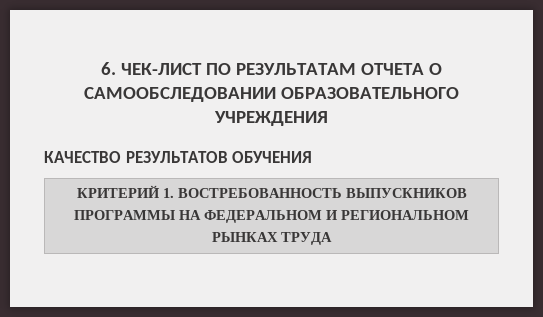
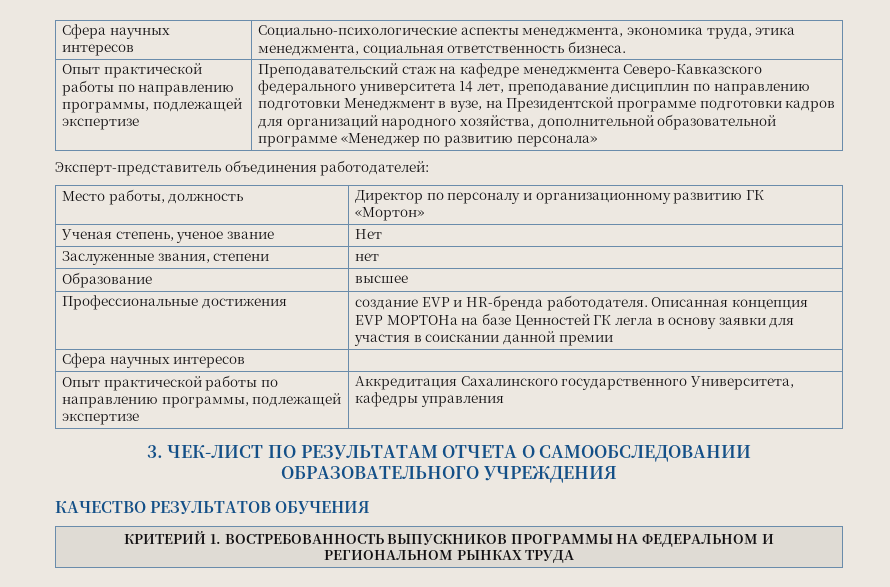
[101,62,117,75] 6. -> [62,24,170,39] [62,44,135,56] [258,25,796,39] [258,41,626,56] [62,63,202,78] [62,80,235,96] [62,98,242,113] [62,118,140,130] [258,63,763,78] [258,80,810,95] [258,97,836,112] [258,114,777,130] [258,133,597,147] [55,160,430,176] [62,189,244,205] [355,190,764,204] [355,207,425,221] [61,229,274,243] [355,229,383,239] [62,251,270,265] [355,253,380,261] [62,272,153,288] [355,275,409,283] [62,295,287,310] [355,295,808,311] [355,313,795,329] [354,331,613,346] [62,353,246,368] [62,375,278,391] [62,393,342,408] [62,413,140,425] [355,376,794,390] [355,392,504,407] [146,445,163,458] Сфера научных интересов | Социально-психологические аспекты менеджмента, экономика труда, этика менеджмента, социальная ответственность бизнеса. // Опыт практической работы по направлению программы, подлежащей экспертизе | Преподавательский стаж на кафедре менеджмента Северо-Кавказского федерального университета 14 лет, преподавание дисциплин по направлению подготовки Менеджмент в вузе, на Президентской программе подготовки кадров для организаций народного хозяйства, дополнительной образовательной программе «Менеджер по развитию персонала» // Эксперт-представитель объединения работодателей: // Место работы, должность | Директор по персоналу и организационному развитию ГК «Мортон» // Ученая степень, ученое звание | Нет // Заслуженные звания, степени | нет // Образование | высшее // Профессиональные достижения | создание EVP и HR-бренда работодателя. Описанная концепция EVP МОРТОНа на базе Ценностей ГК легла в основу заявки для участия в соискании данной премии // Сфера научных интересов | // Опыт практической работы по направлению программы, подлежащей экспертизе | Аккредитация Сахалинского государственного Университета, кафедры управления // 3.

